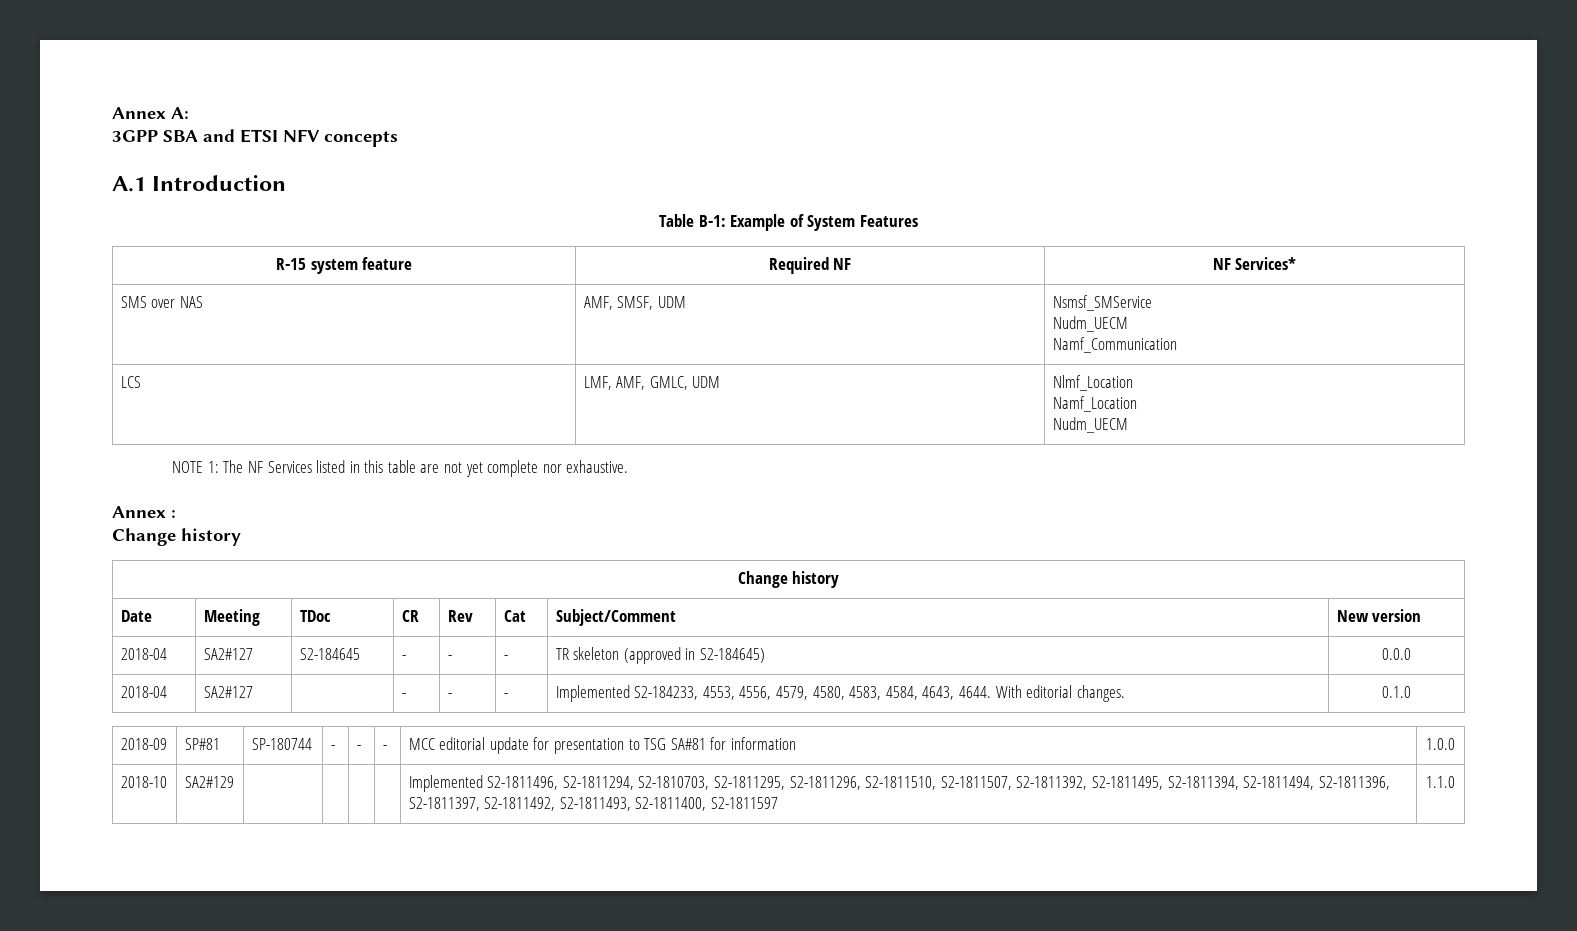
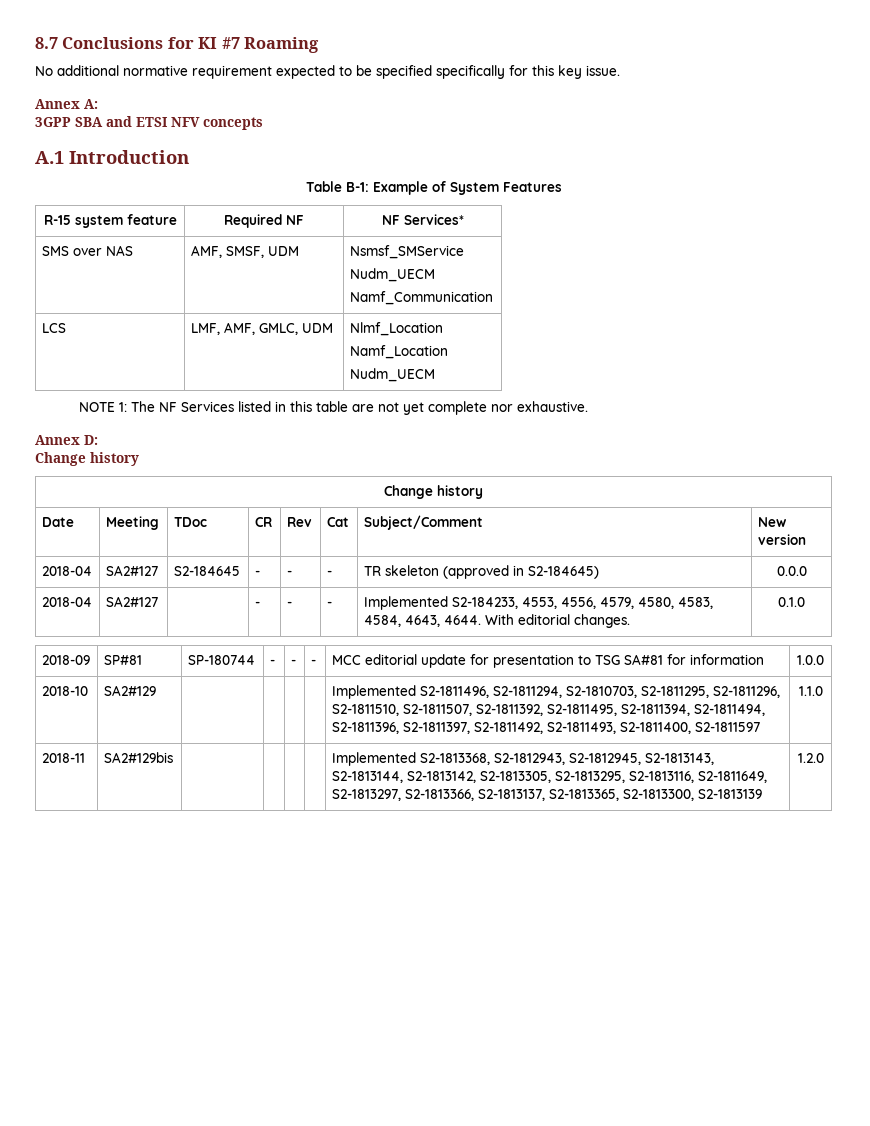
(112, 113) none -> [35,37,320,53] [35,65,620,79] 8.7 Conclusions for KI #7 Roaming // No additional normative requirement expected to be specified specifically for this key issue. //
[171,510,176,518] : -> [84,435,98,445] D:
(1455, 782) none -> [41,753,85,763] [103,752,173,763] [331,752,714,766] [331,771,767,783] [331,789,762,801] [797,753,824,763] // 2018-11 | SA2#129bis | | | | | Implemented S2-1813368, S2-1812943, S2-1812945, S2-1813143, S2-1813144, S2-1813142, S2-1813305, S2-1813295, S2-1813116, S2-1811649, S2-1813297, S2-1813366, S2-1813137, S2-1813365, S2-1813300, S2-1813139 | 1.2.0

